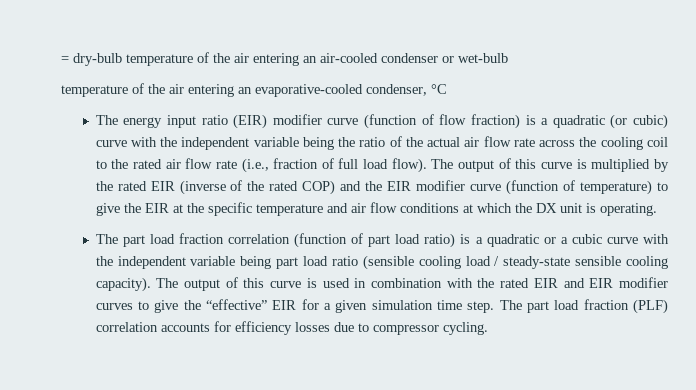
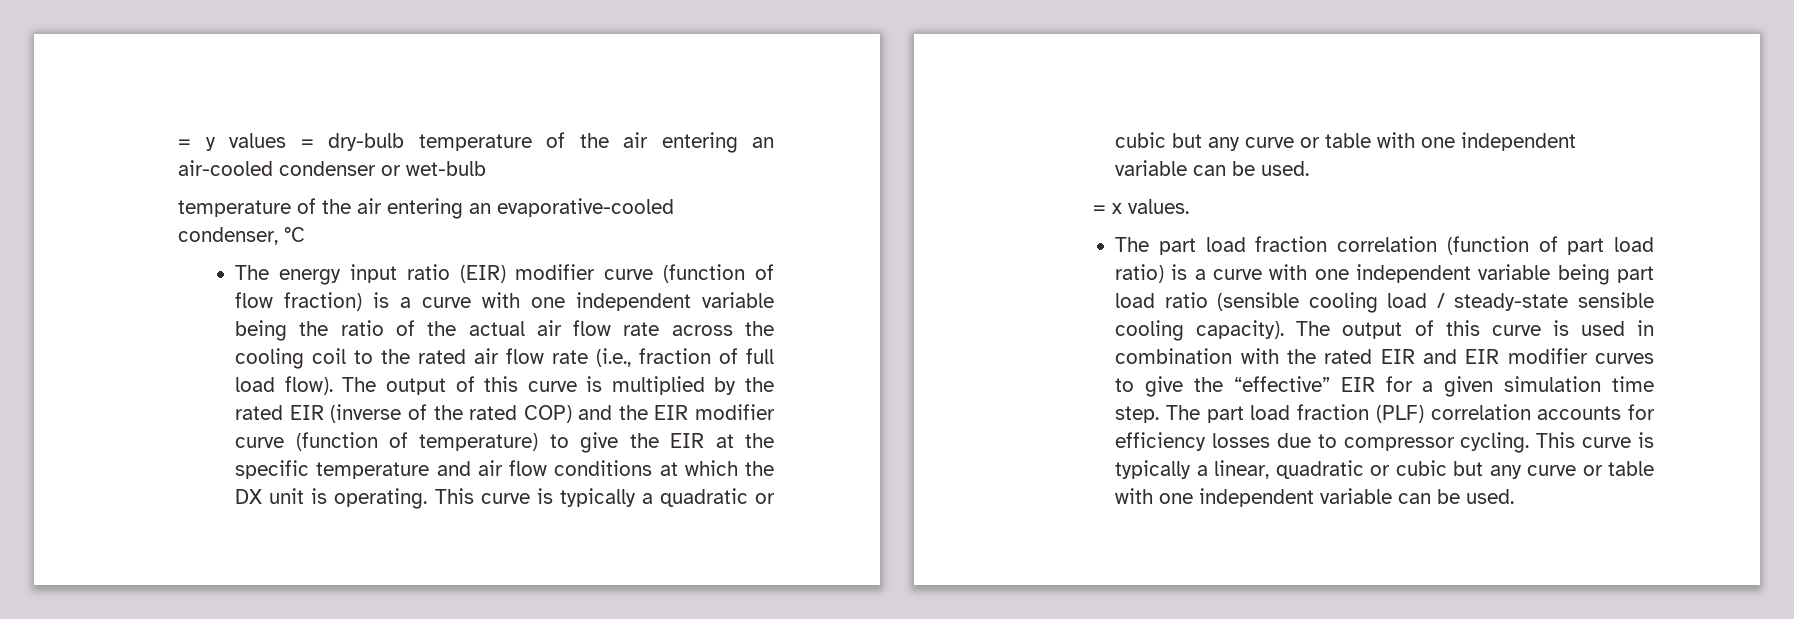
[61,56,70,63] = -> [178,133,314,151] = y values =
[552,114,669,129] [95,137,178,147] quadratic (or cubic) curve with the -> [422,292,566,308] curve with one
(657, 209) none -> [434,488,776,507] [1115,132,1577,151] [1115,160,1310,176] [1092,199,1189,214] This curve is typically a quadratic or cubic but any curve or table with one independent variable can be used. // = x values.
[486,234,669,247] [95,256,113,266] quadratic or a cubic curve with the -> [1213,264,1349,280] curve with one
(488, 328) none -> [1536,432,1655,448] [1115,460,1654,479] [1115,488,1515,507] This curve is typically a linear, quadratic or cubic but any curve or table with one independent variable can be used.

